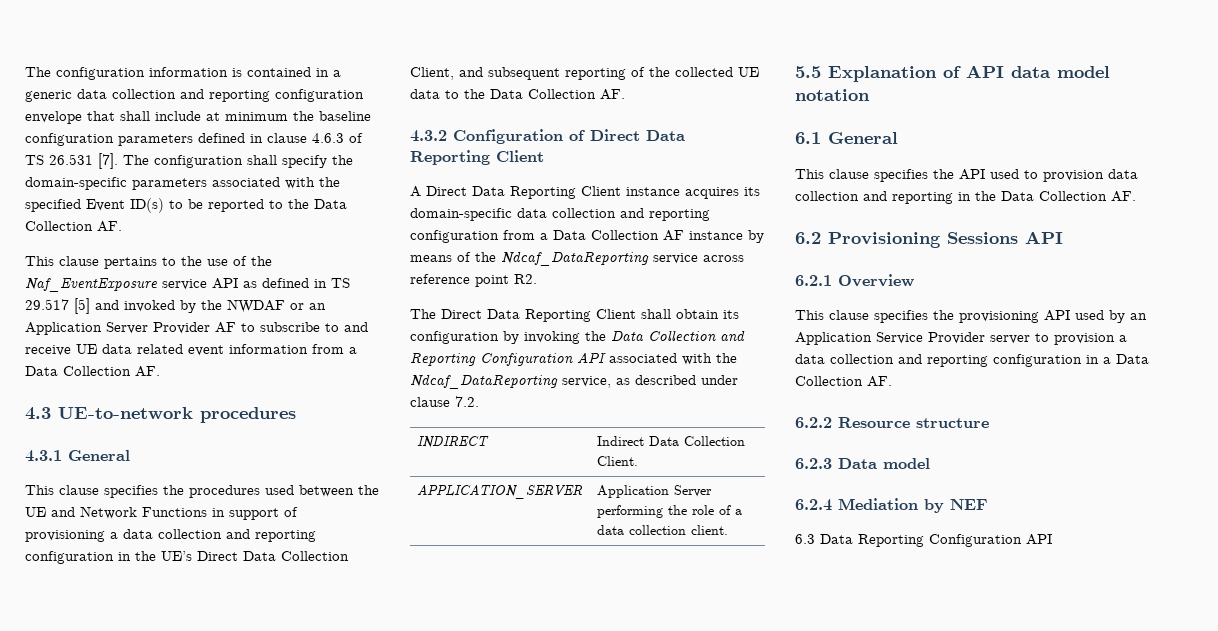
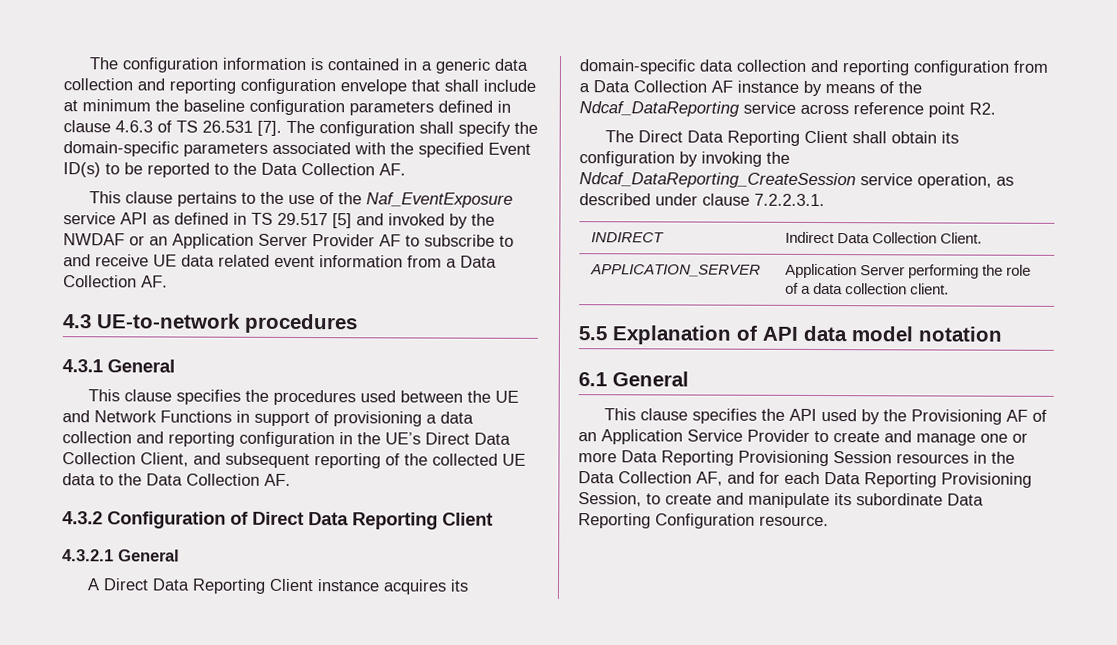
(544, 156) none -> [62,549,180,562] // 4.3.2.1 General
[611,330,745,342] [410,352,737,366] [410,374,611,389] Data Collection and Reporting Configuration API associated with the Ndcaf_DataReporting service, -> [579,172,992,189] Ndcaf_DataReporting_CreateSession service operation,
[455,396,479,407] 7.2. -> [754,193,825,207] 7.2.2.3.1.
[1024,169,1138,182] [795,191,1136,204] [795,231,1063,248] [795,274,914,287] [795,310,1147,323] [795,332,1127,345] [795,354,1149,367] [795,376,892,387] [795,417,989,428] [795,458,930,469] [795,498,988,513] [795,534,815,544] to provision data collection and reporting in the Data Collection AF. // 6.2 Provisioning Sessions API // 6.2.1 Overview // This clause specifies the provisioning API used by an Application Service Provider server to provision a data collection and reporting configuration in a Data Collection AF. // 6.2.2 Resource structure // 6.2.3 Data model // 6.2.4 Mediation by NEF // 6.3 -> [860,409,1047,425] [578,429,1028,446] [578,450,1015,467] [578,471,1032,488] [578,492,943,509] by the Provisioning AF of an Application Service Provider to create and manage one or more Data Reporting Provisioning Session resources in the Data Collection AF, and for each Data Reporting Provisioning Session, to create and manipulate its subordinate
[1026,534,1052,545] API -> [759,515,829,527] resource.

